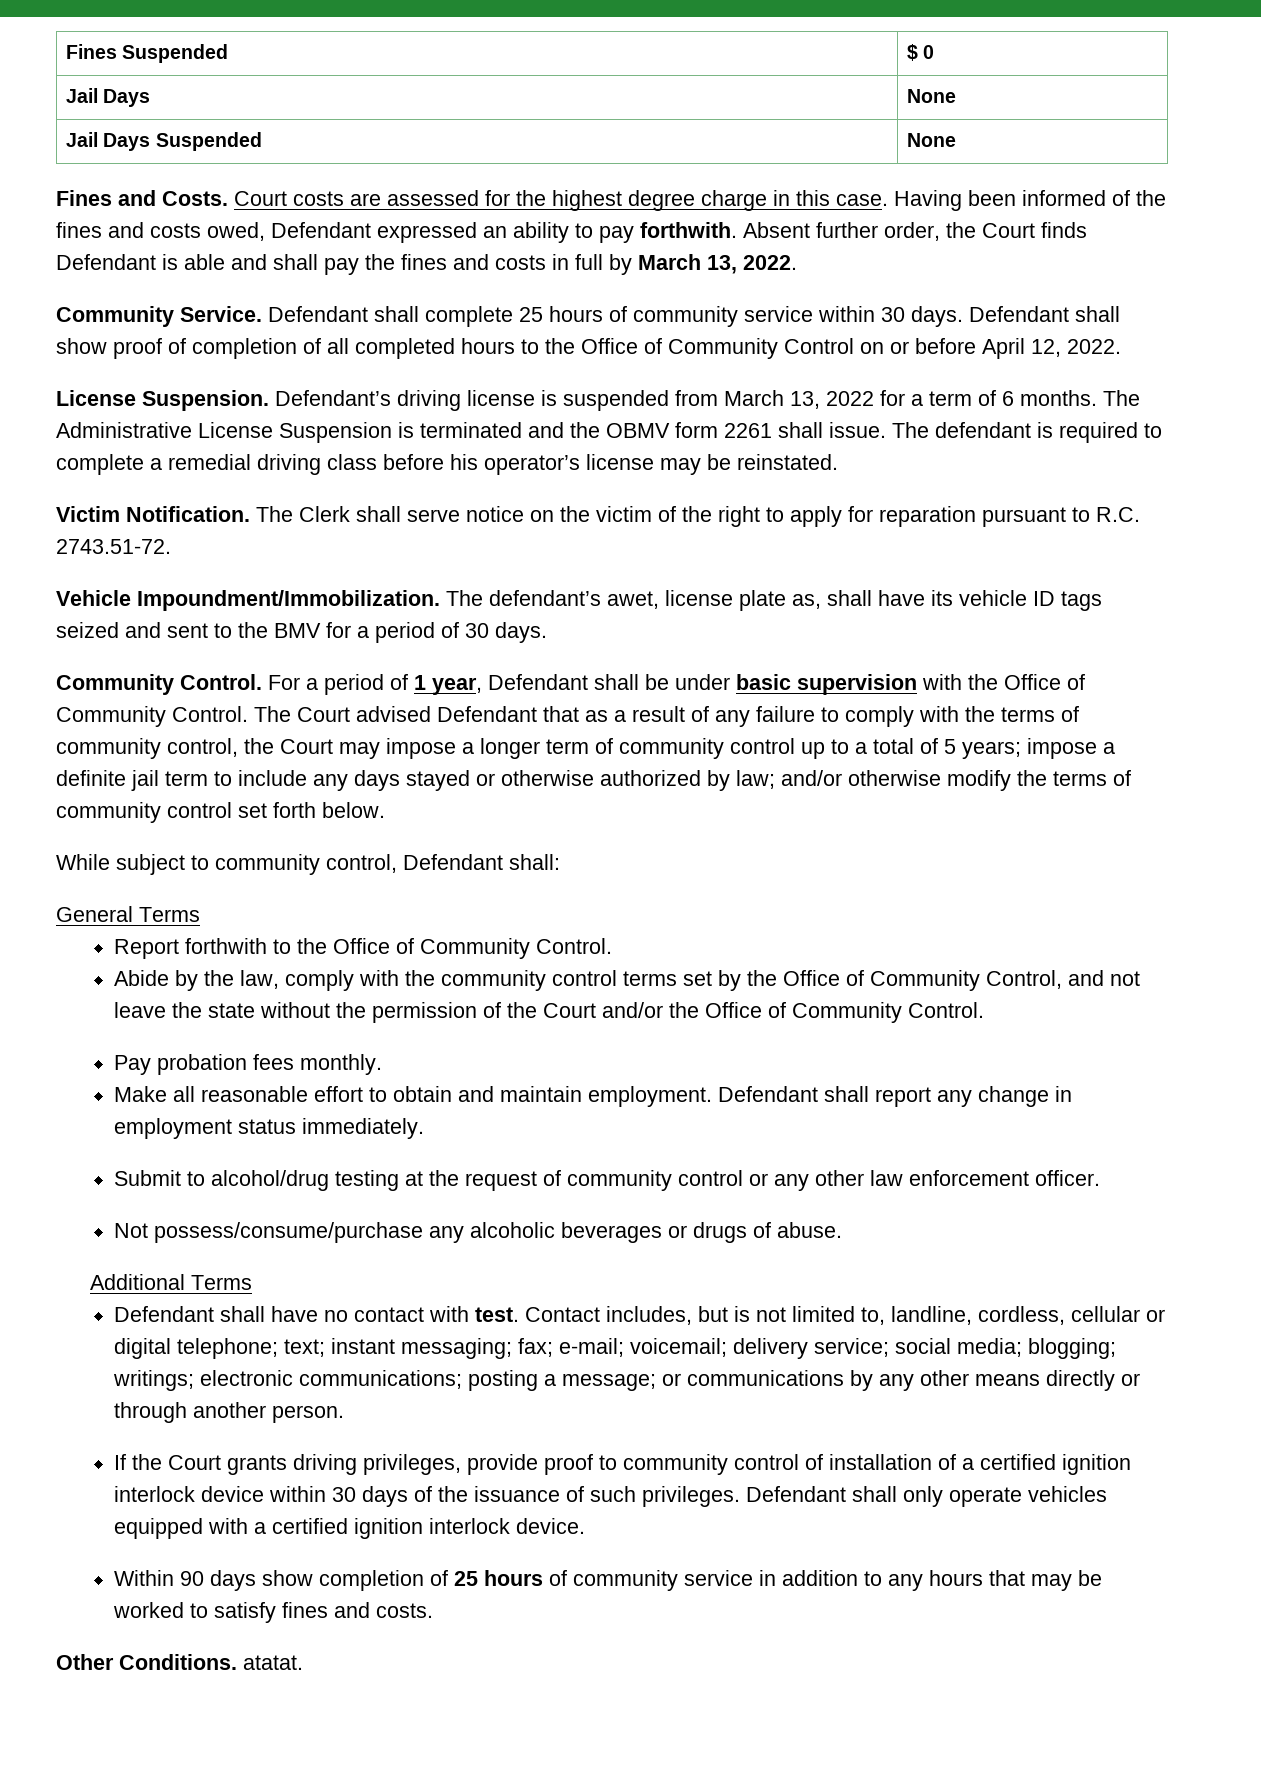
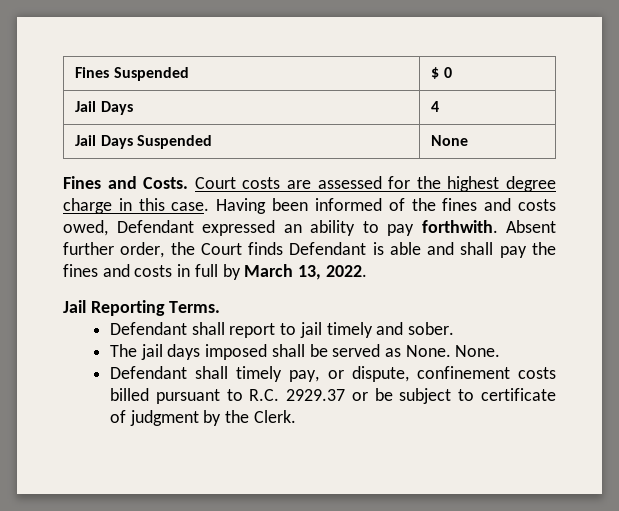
[907,89,957,103] | None -> [431,101,440,112] | 4
[56,306,1120,327] [56,338,1121,359] [56,390,1140,411] [56,422,1162,443] [56,454,838,475] [56,506,1140,527] [56,539,171,554] [56,590,1102,611] [56,622,547,643] [56,674,1085,695] [56,706,1079,727] [56,738,1115,759] [56,770,1131,791] [56,802,385,823] [56,854,560,875] [56,906,200,922] [113,938,612,959] [113,970,1140,991] [113,1002,984,1023] [113,1054,382,1075] [113,1086,1072,1107] [113,1118,424,1139] [113,1170,1100,1191] [113,1222,842,1243] [90,1274,253,1290] [113,1306,1165,1325] [113,1338,1116,1359] [112,1370,1140,1391] [113,1402,344,1423] [113,1454,1131,1475] [113,1486,1107,1507] [113,1518,585,1539] [113,1570,1102,1591] [112,1602,433,1623] [56,1654,303,1670] Community Service. Defendant shall complete 25 hours of community service within 30 days. Defendant shall show proof of completion of all completed hours to the Office of Community Control on or before April 12, 2022. // License Suspension. Defendant’s driving license is suspended from March 13, 2022 for a term of 6 months. The Administrative License Suspension is terminated and the OBMV form 2261 shall issue. The defendant is required to complete a remedial driving class before his operator’s license may be reinstated. // Victim Notification. The Clerk shall serve notice on the victim of the right to apply for reparation pursuant to R.C. 2743.51-72. // Vehicle Impoundment/Immobilization. The defendant’s awet, license plate as, shall have its vehicle ID tags seized and sent to the BMV for a period of 30 days. // Community Control. For a period of 1 year, Defendant shall be under basic supervision with the Office of Community Control. The Court advised Defendant that as a result of any failure to comply with the terms of community control, the Court may impose a longer term of community control up to a total of 5 years; impose a definite jail term to include any days stayed or otherwise authorized by law; and/or otherwise modify the terms of community control set forth below. // While subject to community control, Defendant shall: // General Terms // Report forthwith to the Office of Community Control. // Abide by the law, comply with the community control terms set by the Office of Community Control, and not leave the state without the permission of the Court and/or the Office of Community Control. // Pay probation fees monthly. // Make all reasonable effort to obtain and maintain employment. Defendant shall report any change in employment status immediately. // Submit to alcohol/drug testing at the request of community control or any other law enforcement officer. // Not possess/consume/purchase any alcoholic beverages or drugs of abuse. // Additional Terms // Defendant shall have no contact with test. Contact includes, but is not limited to, landline, cordless, cellular or digital telephone; text; instant messaging; fax; e-mail; voicemail; delivery service; social media; blogging; writings; electronic communications; posting a message; or communications by any other means directly or through another person. // If the Court grants driving privileges, provide proof to community control of installation of a certified ignition interlock device within 30 days of the issuance of such privileges. Defendant shall only operate vehicles equipped with a certified ignition interlock device. // Within 90 days show completion of 25 hours of community service in addition to any hours that may be worked to satisfy fines and costs. // Other Conditions. atatat. -> [63,300,221,316] [109,322,455,338] [109,344,501,360] [109,366,557,382] [109,388,556,404] [109,410,296,426] Jail Reporting Terms. // Defendant shall report to jail timely and sober. // The jail days imposed shall be served as None. None. // Defendant shall timely pay, or dispute, confinement costs billed pursuant to R.C. 2929.37 or be subject to certificate of judgment by the Clerk.

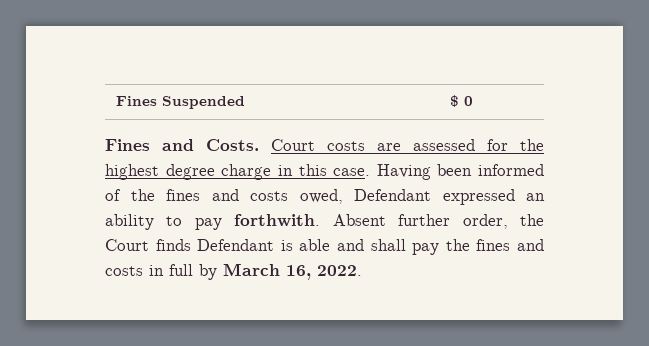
[75,101,133,115] [431,101,440,112] [75,135,212,149] [431,135,469,146] // Jail Days | 4 // Jail Days Suspended | None -> (474, 101) none
[298,265,322,280] 13, -> [286,265,311,280] 16,
[63,300,221,316] [109,322,455,338] [109,344,501,360] [109,366,557,382] [109,388,556,404] [109,410,296,426] // Jail Reporting Terms. // Defendant shall report to jail timely and sober. // The jail days imposed shall be served as None. None. // Defendant shall timely pay, or dispute, confinement costs billed pursuant to R.C. 2929.37 or be subject to certificate of judgment by the Clerk. -> (362, 270) none

